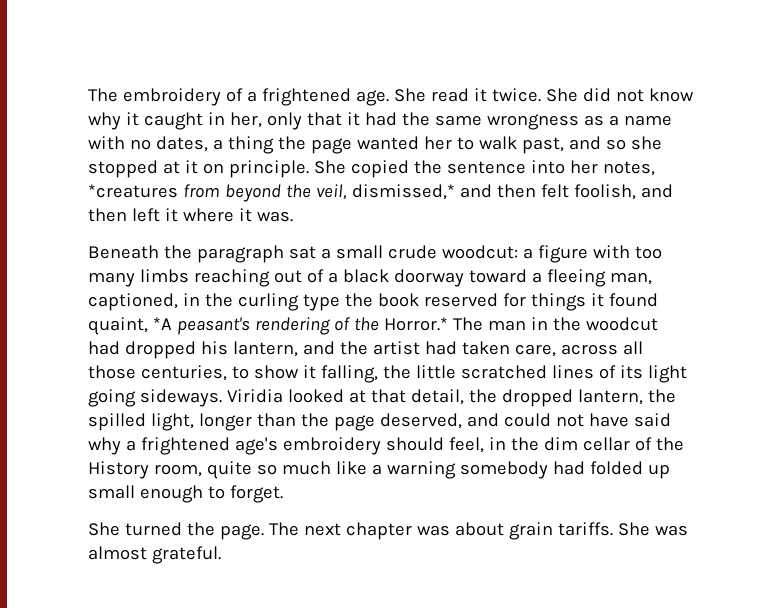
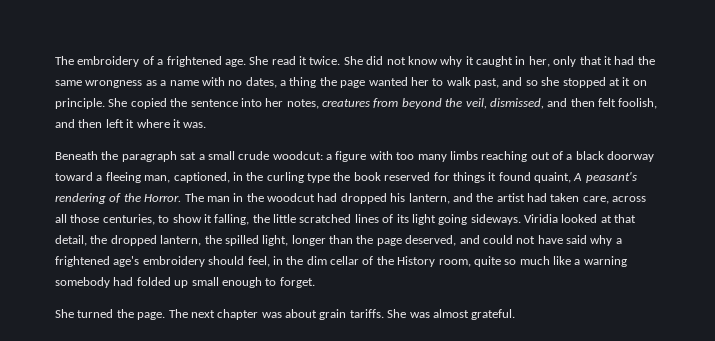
[88,184,178,198] *creatures -> [322,99,370,107] creatures
[351,184,455,200] dismissed,* -> [489,98,544,109] dismissed,
[152,317,172,330] *A -> [573,173,583,181] A
[383,317,448,331] Horror.* -> [144,194,182,202] Horror.

